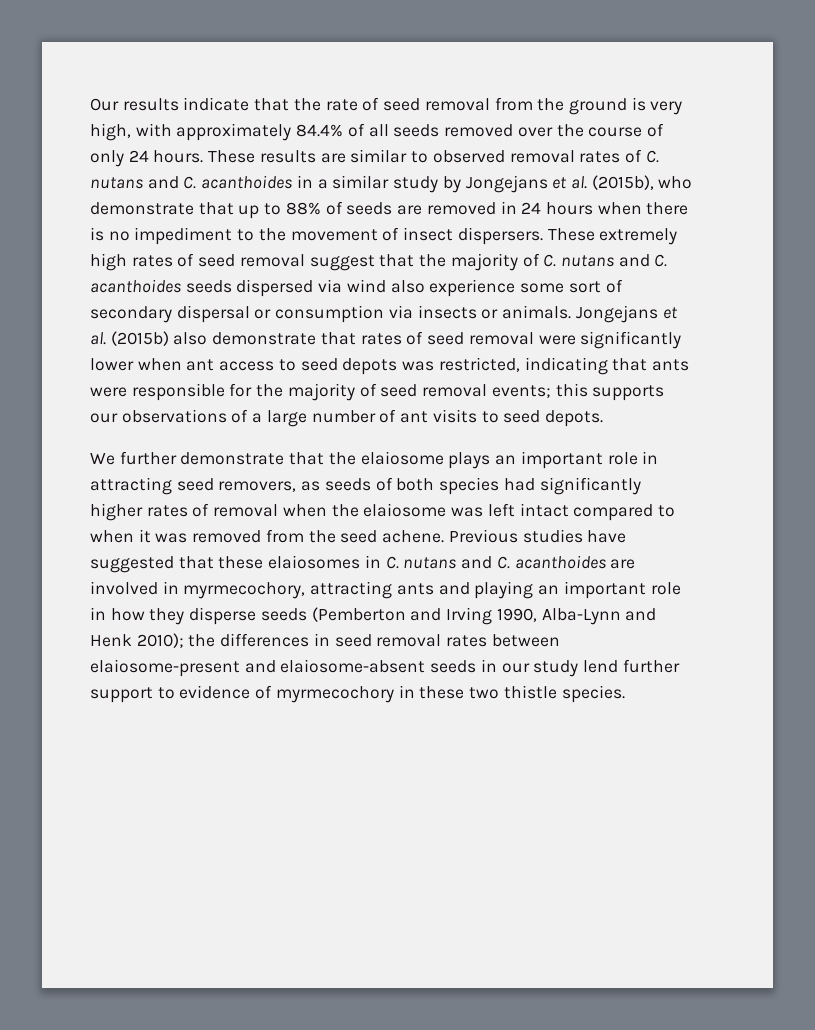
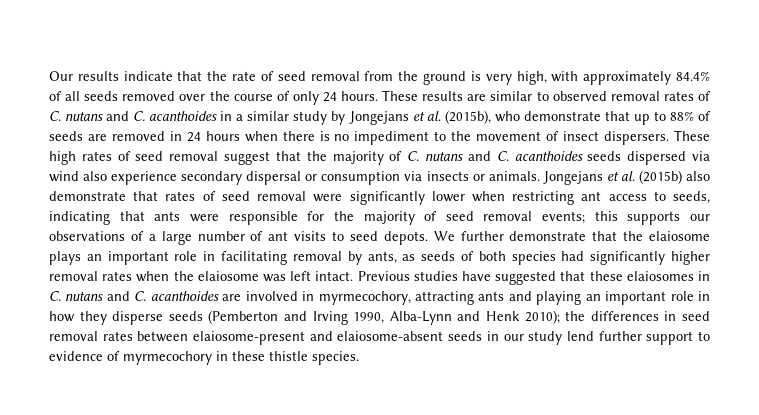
[599,228,678,245] extremely -> (711, 135) none
[520,279,623,293] some sort of -> (178, 178) none
(182, 364) none -> [512,191,575,205] restricting
[300,357,520,375] seed depots was restricted, -> [672,191,710,204] seeds,
(603, 418) // -> (428, 238) none
[90,477,297,495] attracting seed removers, -> [221,251,397,265] facilitating removal by ants,
[146,503,279,517] rates of removal -> [49,271,133,281] removal rates
[519,503,675,521] [90,529,445,543] intact compared to when it was removed from the seed achene. -> [315,271,354,281] intact.
[469,687,500,699] two -> (265, 356) none

